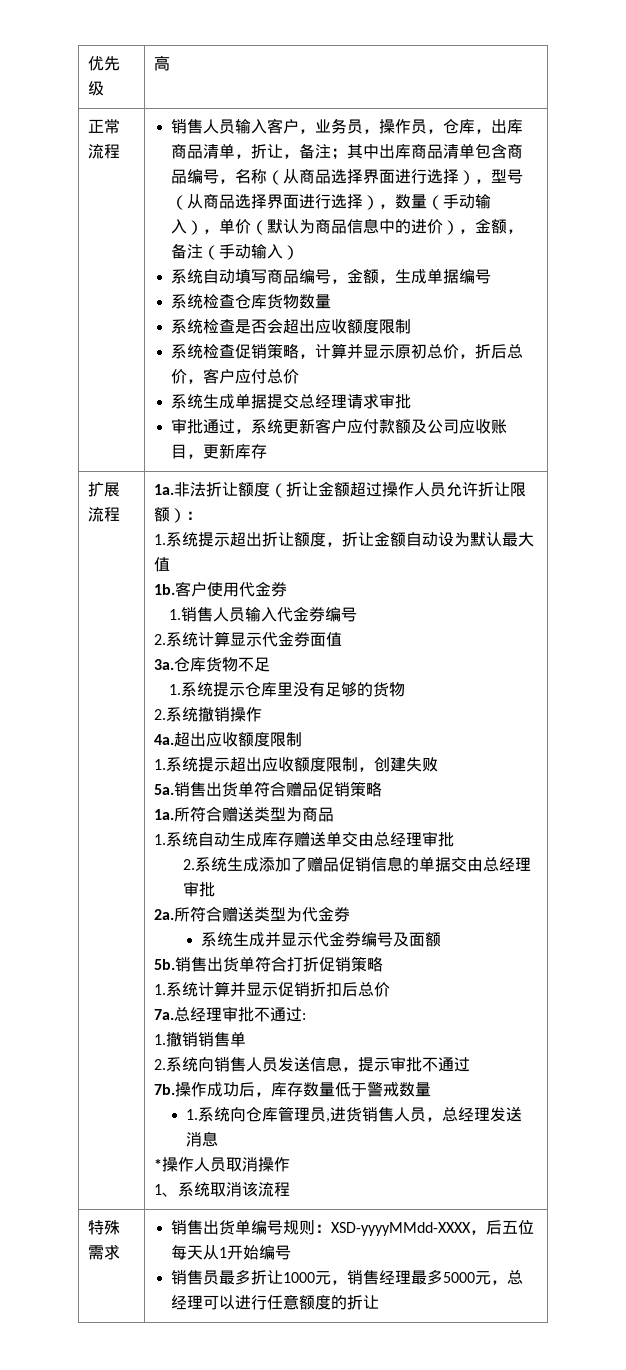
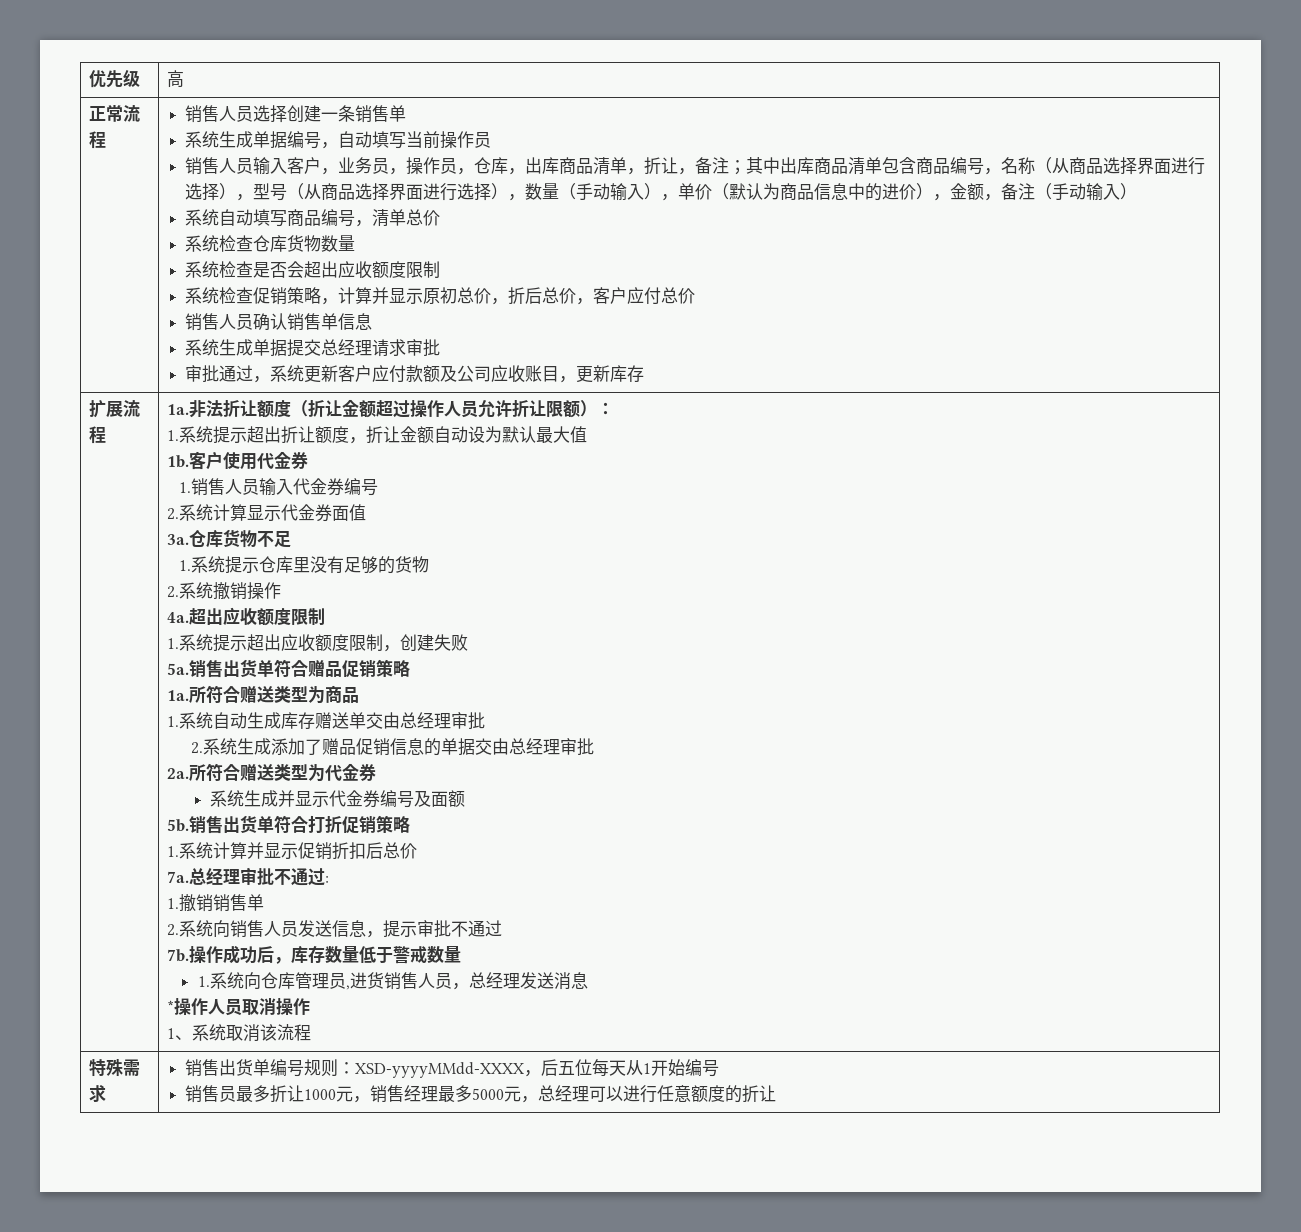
(236, 126) none -> [253,105,407,123] [185,131,492,149] [185,157,254,175] 选择创建一条销售单 // 系统生成单据编号，自动填写当前操作员 // 销售人员
[347,268,492,284] 金额，生成单据编号 -> [372,209,441,227] 清单总价
(300, 376) none -> [185,313,373,331] // 销售人员确认销售单信息

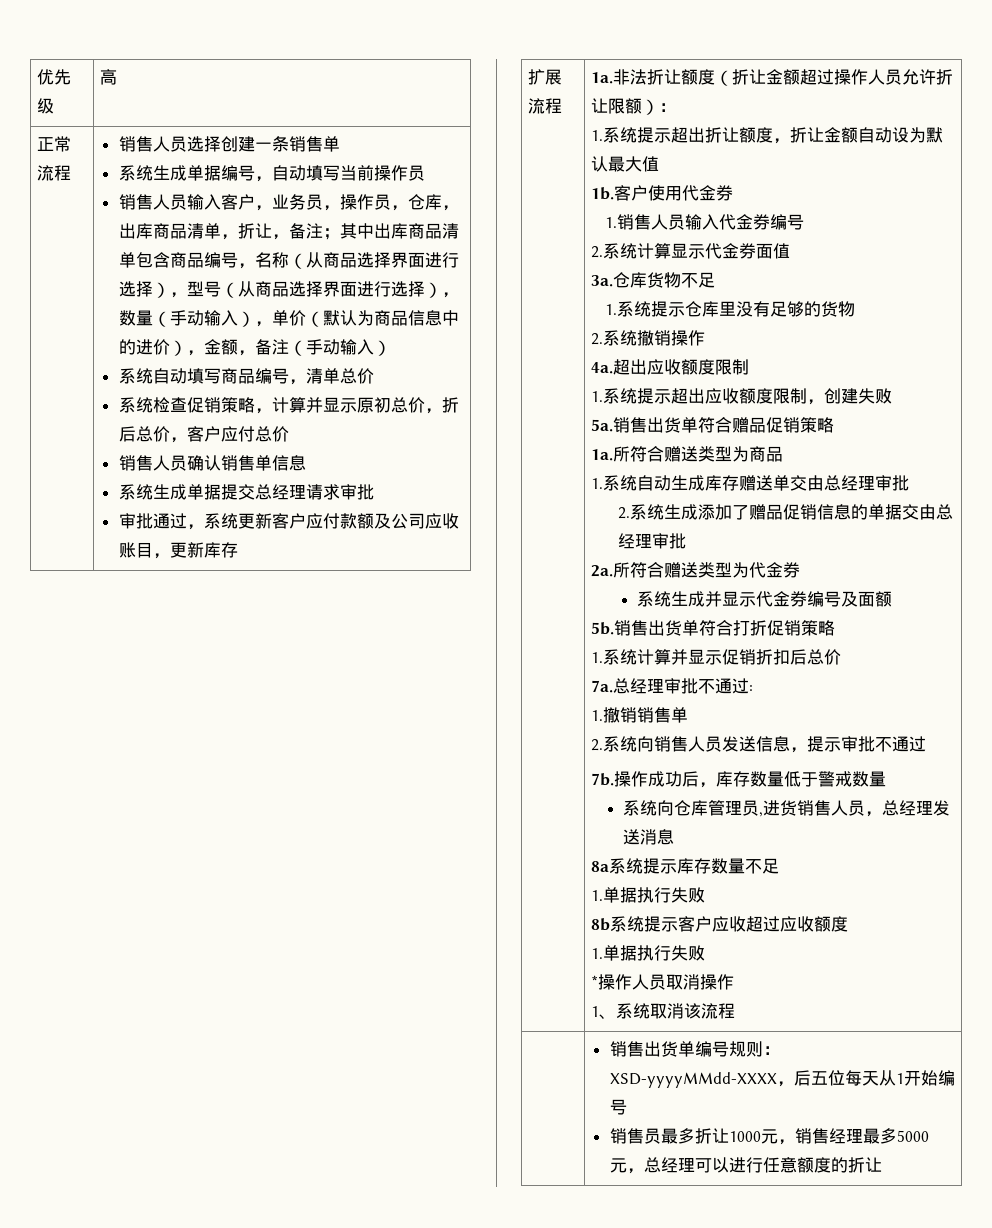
[185,235,356,252] [185,261,441,279] // 系统检查仓库货物数量 // 系统检查是否会超出应收额度限制 -> (374, 376) none
[197,976,210,987] 1. -> (887, 779) none
(588, 980) none -> [591,858,780,874] [591,887,706,903] [591,916,849,932] [591,945,706,961] // 8a系统提示库存数量不足 // 1.单据执行失败 // 8b系统提示客户应收超过应收额度 // 1.单据执行失败
[88,1059,140,1077] [88,1084,106,1103] 特殊需求 -> (736, 1011) none

